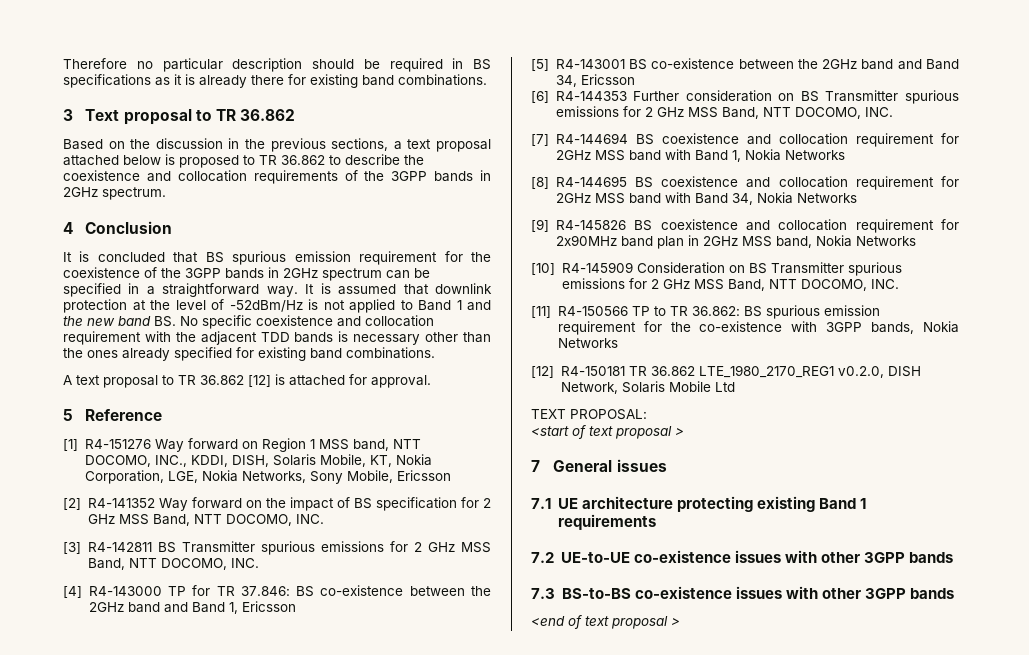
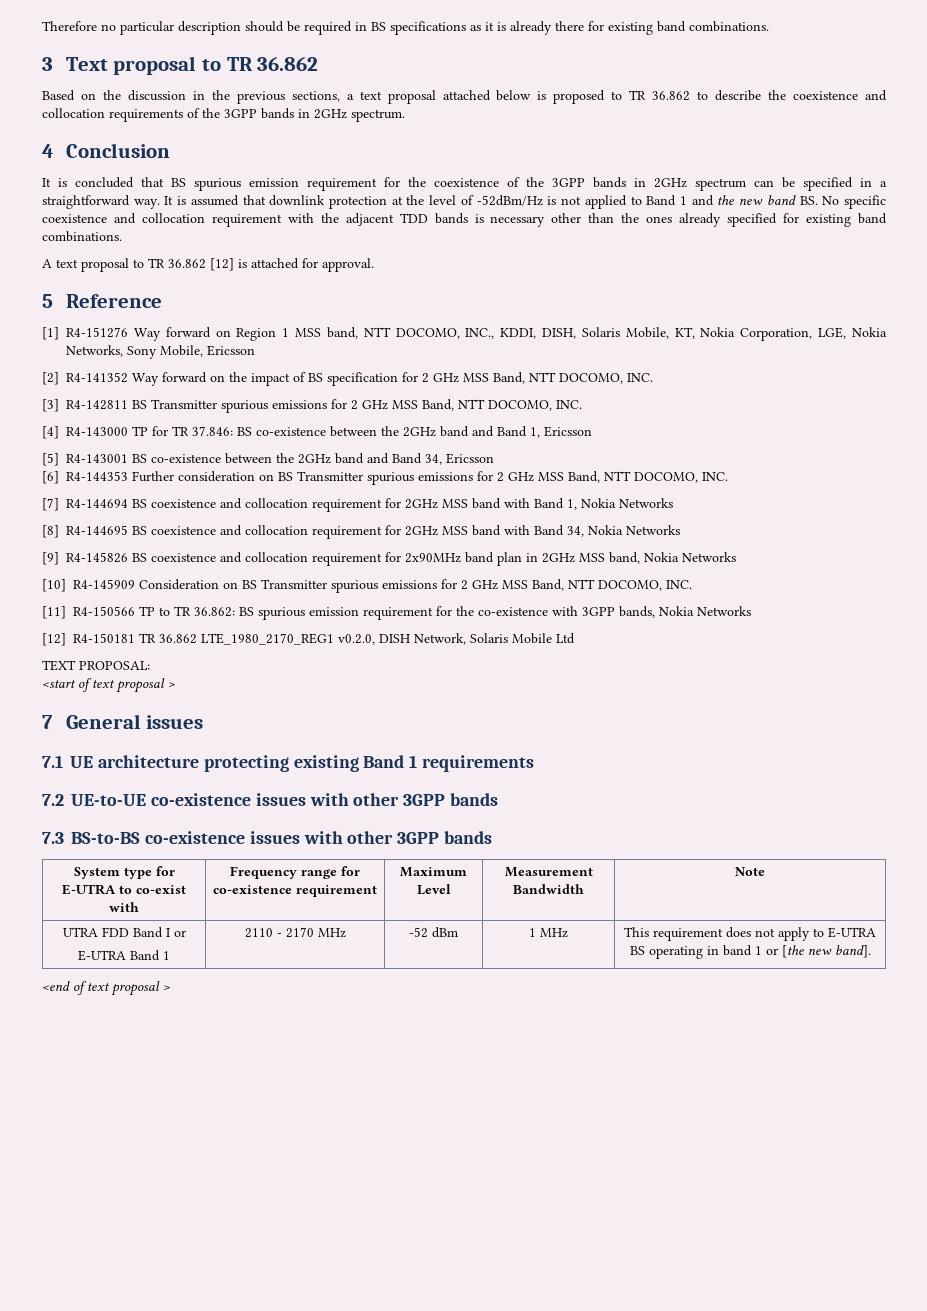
(955, 593) none -> [73,866,175,879] [61,884,186,895] [109,902,139,912] [230,866,360,879] [213,885,377,897] [400,867,467,877] [416,884,451,895] [504,867,593,877] [513,884,584,894] [735,867,765,876] [62,927,186,938] [78,950,170,961] [244,927,346,938] [409,927,458,938] [529,928,568,938] [624,927,876,941] [629,945,871,959] // System type for E-UTRA to co-exist with | Frequency range for co-existence requirement | Maximum Level | Measurement Bandwidth | Note // UTRA FDD Band I or // E-UTRA Band 1 | 2110 - 2170 MHz | -52 dBm | 1 MHz | This requirement does not apply to E-UTRA BS operating in band 1 or [the new band].

